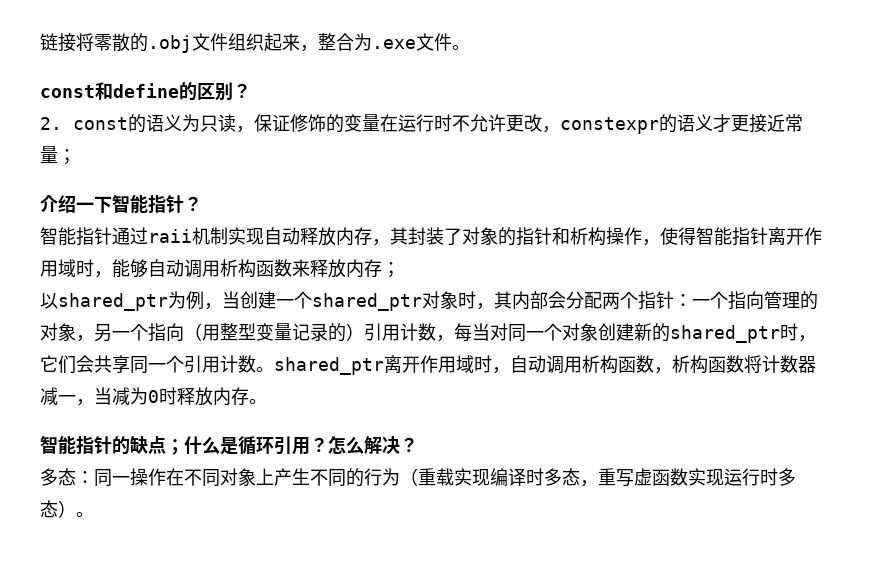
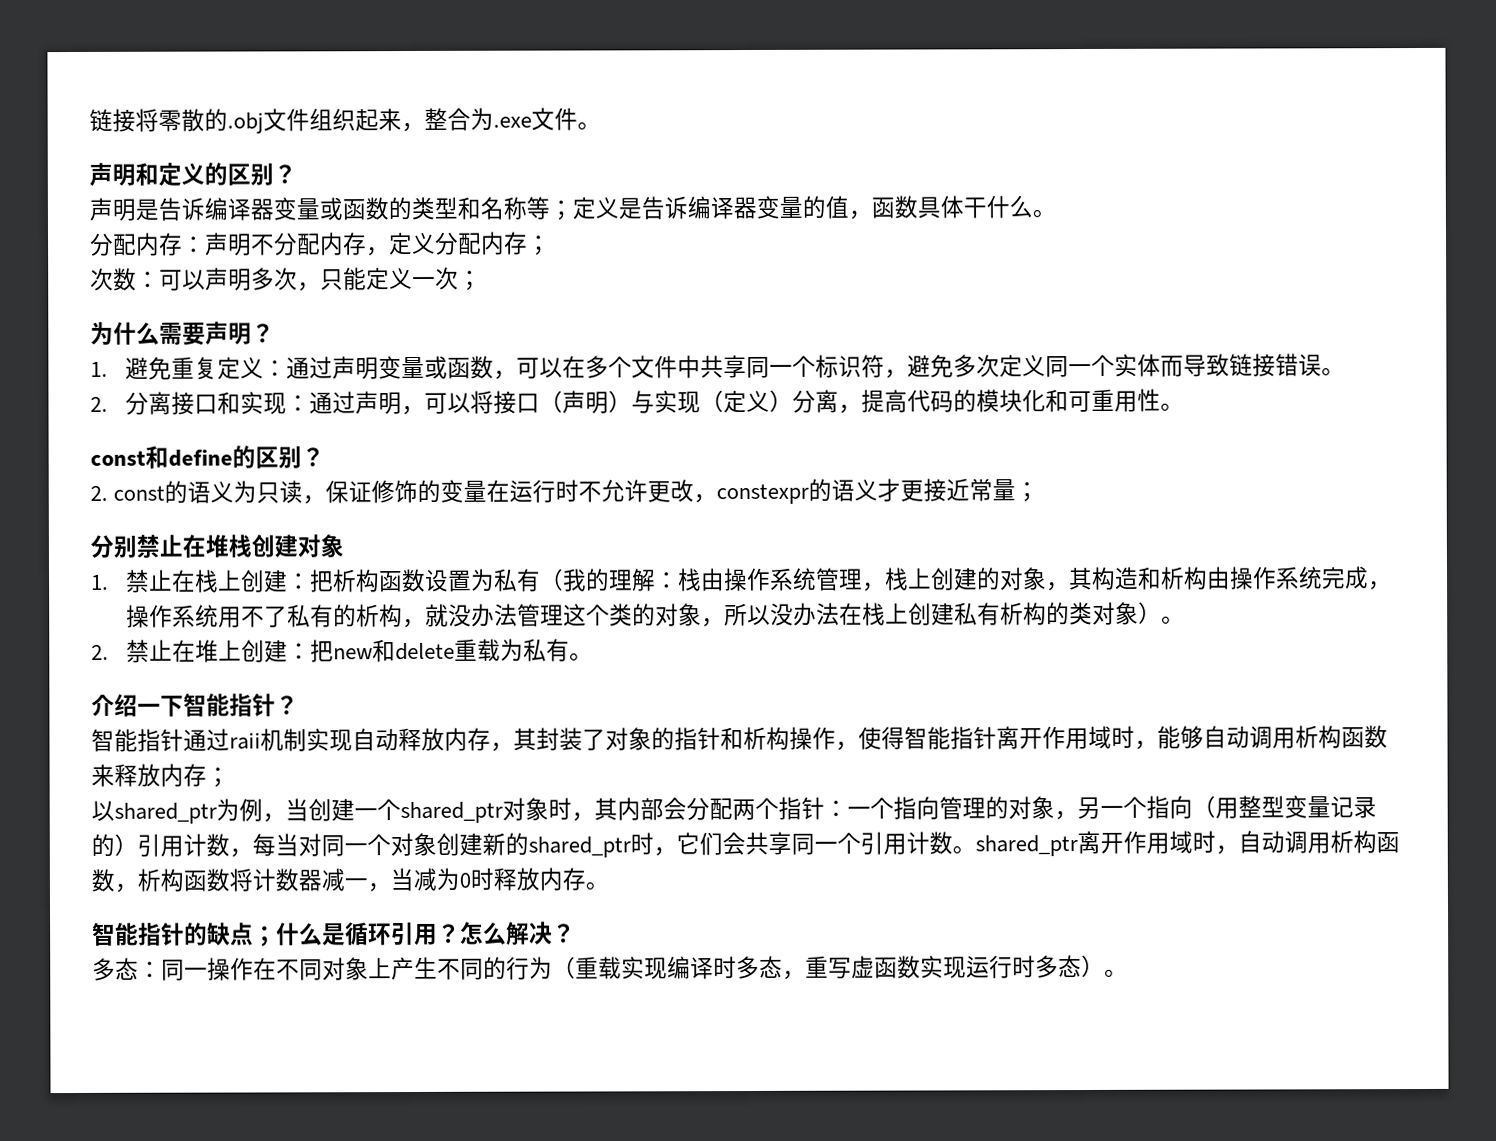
(470, 47) none -> [89,162,297,187] [89,195,1056,221] [89,231,551,257] [90,266,482,292] [90,321,275,346] [90,353,1346,380] [90,388,1185,416] // 声明和定义的区别？ // 声明是告诉编译器变量或函数的类型和名称等；定义是告诉编译器变量的值，函数具体干什么。 // 分配内存：声明不分配内存，定义分配内存； // 次数：可以声明多次，只能定义一次； // 为什么需要声明？ // 1.避免重复定义：通过声明变量或函数，可以在多个文件中共享同一个标识符，避免多次定义同一个实体而导致链接错误。 // 2.分离接口和实现：通过声明，可以将接口（声明）与实现（定义）分离，提高代码的模块化和可重用性。
(76, 157) none -> [90,534,344,558] [91,566,1393,593] [126,601,1186,629] [91,638,594,663] // 分别禁止在堆栈创建对象 // 1.禁止在栈上创建：把析构函数设置为私有（我的理解：栈由操作系统管理，栈上创建的对象，其构造和析构由操作系统完成，操作系统用不了私有的析构，就没办法管理这个类的对象，所以没办法在栈上创建私有析构的类对象）。 // 2.禁止在堆上创建：把new和delete重载为私有。

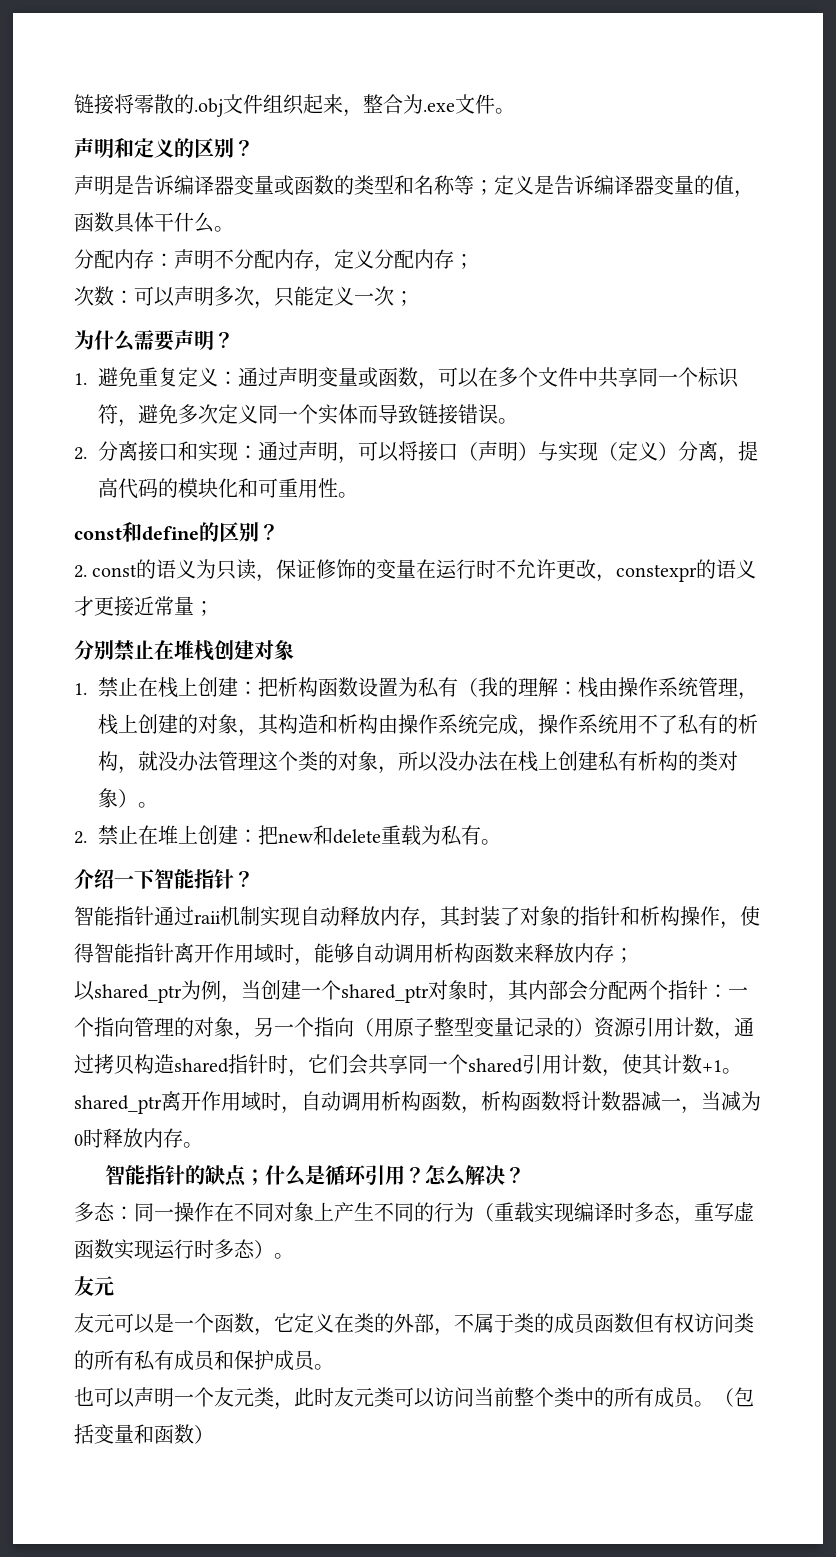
(1239, 808) none -> [394,1017,434,1037] 原子
[137,832,631,858] 引用计数，每当对同一个对象创建新的shared_ptr -> [594,1017,754,1040] [74,1054,268,1075] 资源引用计数，通过拷贝构造shared指针
[860,831,953,855] 引用计数 -> [468,1054,722,1077] shared引用计数，使其计数+1
(1128, 972) none -> [74,1276,114,1296] [74,1313,754,1336] [74,1350,334,1371] [74,1387,754,1410] [74,1424,214,1444] // 友元 // 友元可以是一个函数，它定义在类的外部，不属于类的成员函数但有权访问类的所有私有成员和保护成员。 // 也可以声明一个友元类，此时友元类可以访问当前整个类中的所有成员。（包括变量和函数）

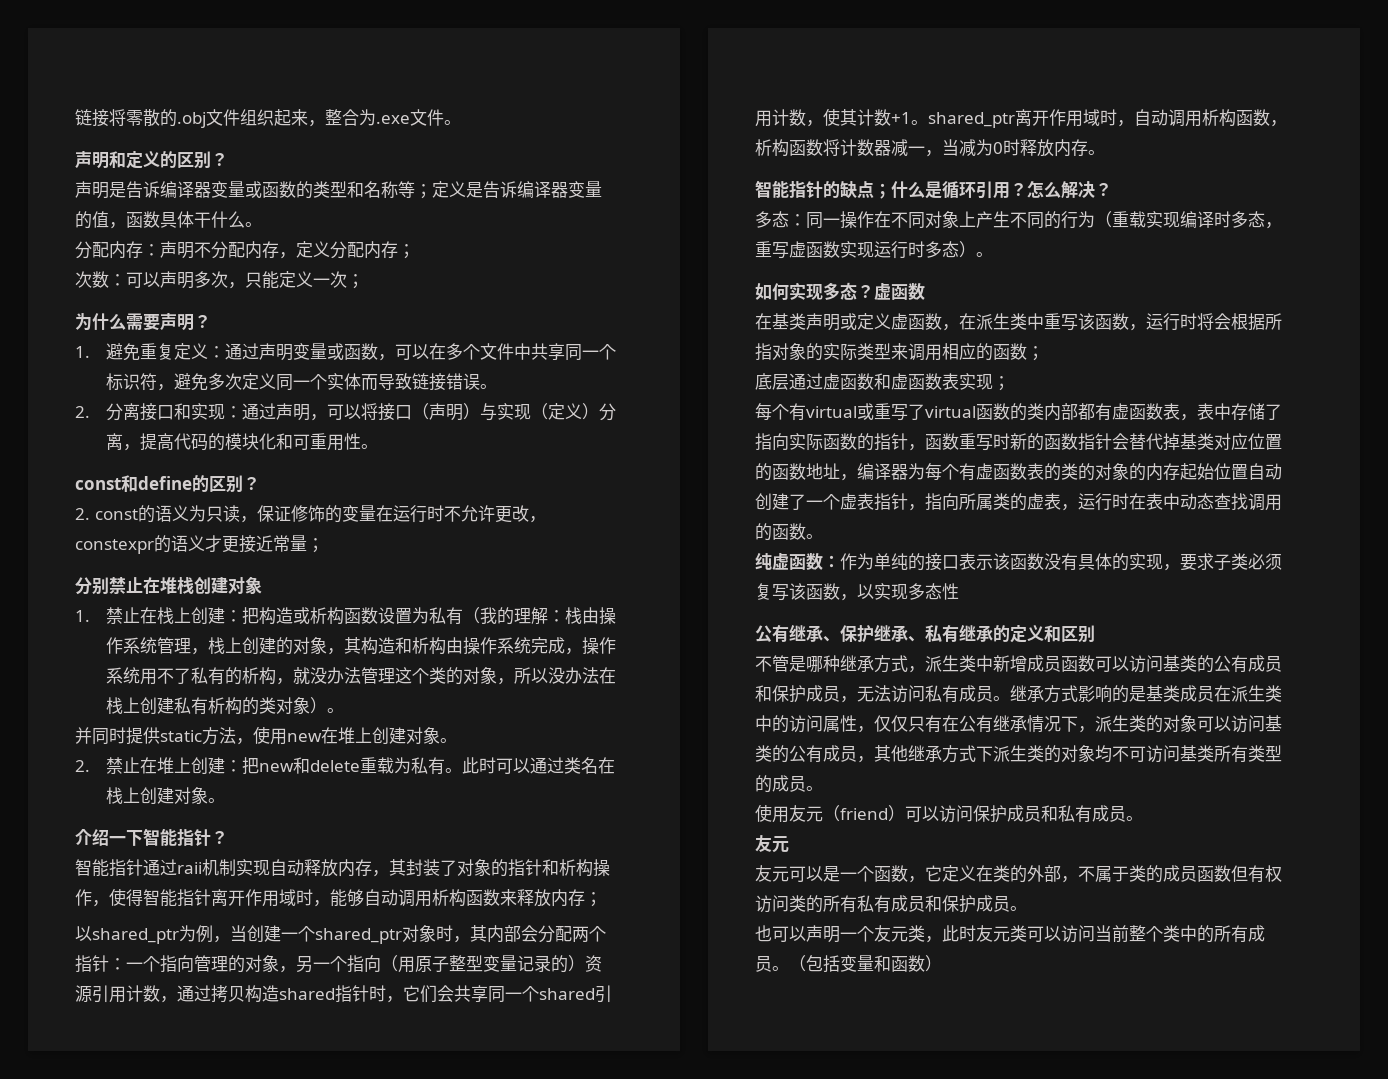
(278, 687) none -> [258,607,310,625] 构造或
(158, 805) none -> [75,726,457,745] // 并同时提供static方法，使用new在堆上创建对象。
(501, 842) none -> [461,757,615,774] [105,787,225,805] 此时可以通过类名在栈上创建对象。
(294, 1256) none -> [755,282,925,301] [755,313,1282,331] [755,343,1044,361] [755,373,1010,391] [755,403,1282,421] [755,433,1282,451] [755,463,1282,481] [755,493,1282,511] [755,523,823,541] [755,552,1282,571] [755,583,959,601] [755,624,1095,643] [755,655,1282,673] [755,685,1282,703] [755,715,1282,733] [755,745,1282,763] [755,775,823,793] [755,804,1143,823] // 如何实现多态？虚函数 // 在基类声明或定义虚函数，在派生类中重写该函数，运行时将会根据所指对象的实际类型来调用相应的函数； // 底层通过虚函数和虚函数表实现； // 每个有virtual或重写了virtual函数的类内部都有虚函数表，表中存储了指向实际函数的指针，函数重写时新的函数指针会替代掉基类对应位置的函数地址，编译器为每个有虚函数表的类的对象的内存起始位置自动创建了一个虚表指针，指向所属类的虚表，运行时在表中动态查找调用的函数。 // 纯虚函数：作为单纯的接口表示该函数没有具体的实现，要求子类必须复写该函数，以实现多态性 // 公有继承、保护继承、私有继承的定义和区别 // 不管是哪种继承方式，派生类中新增成员函数可以访问基类的公有成员和保护成员，无法访问私有成员。继承方式影响的是基类成员在派生类中的访问属性，仅仅只有在公有继承情况下，派生类的对象可以访问基类的公有成员，其他继承方式下派生类的对象均不可访问基类所有类型的成员。 // 使用友元（friend）可以访问保护成员和私有成员。

